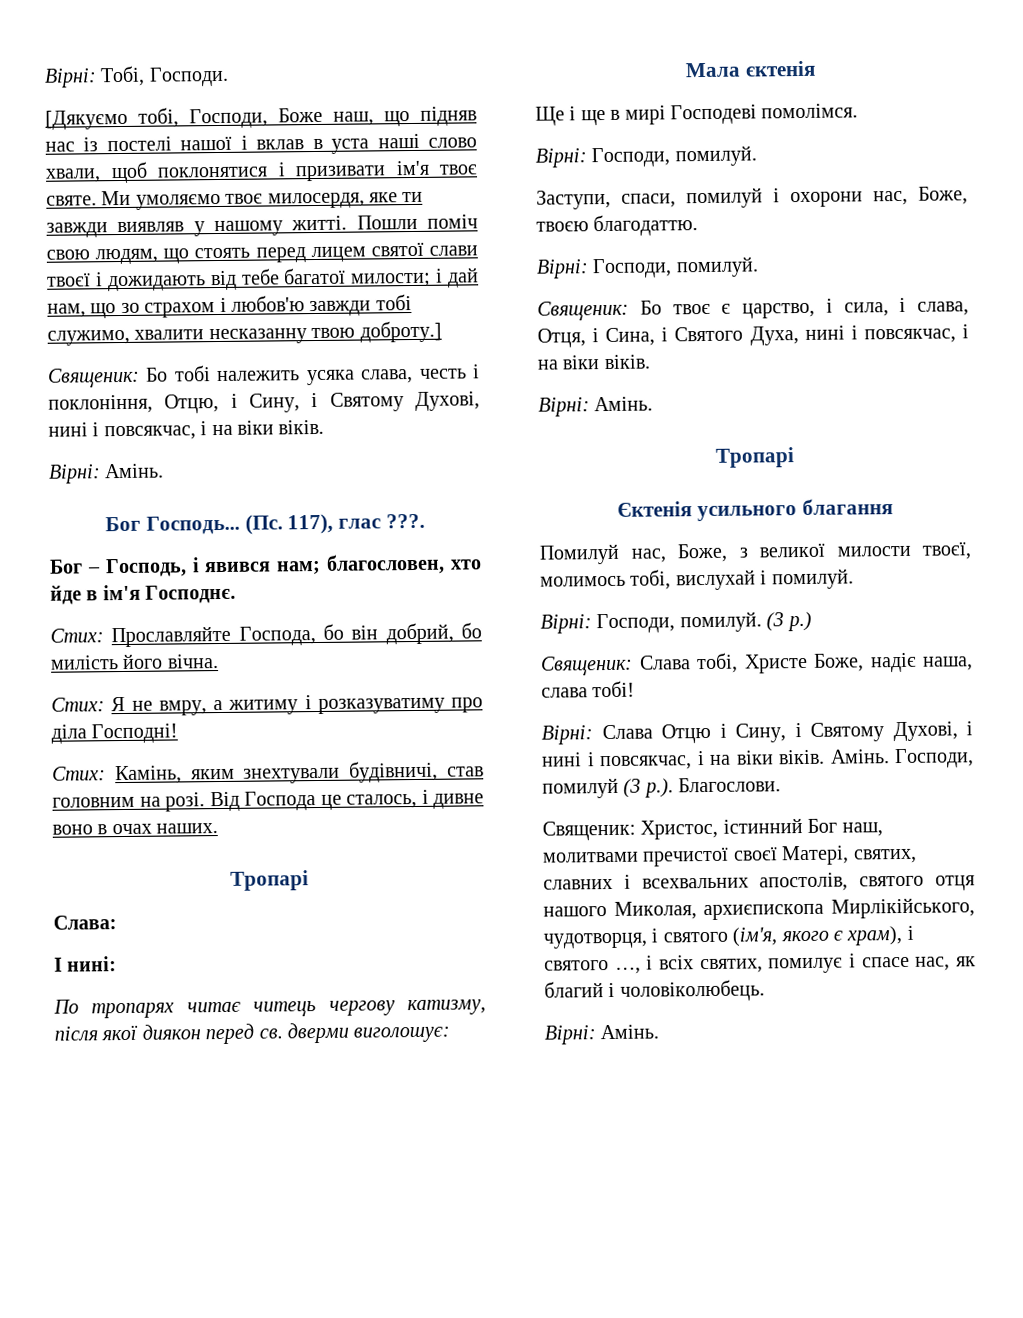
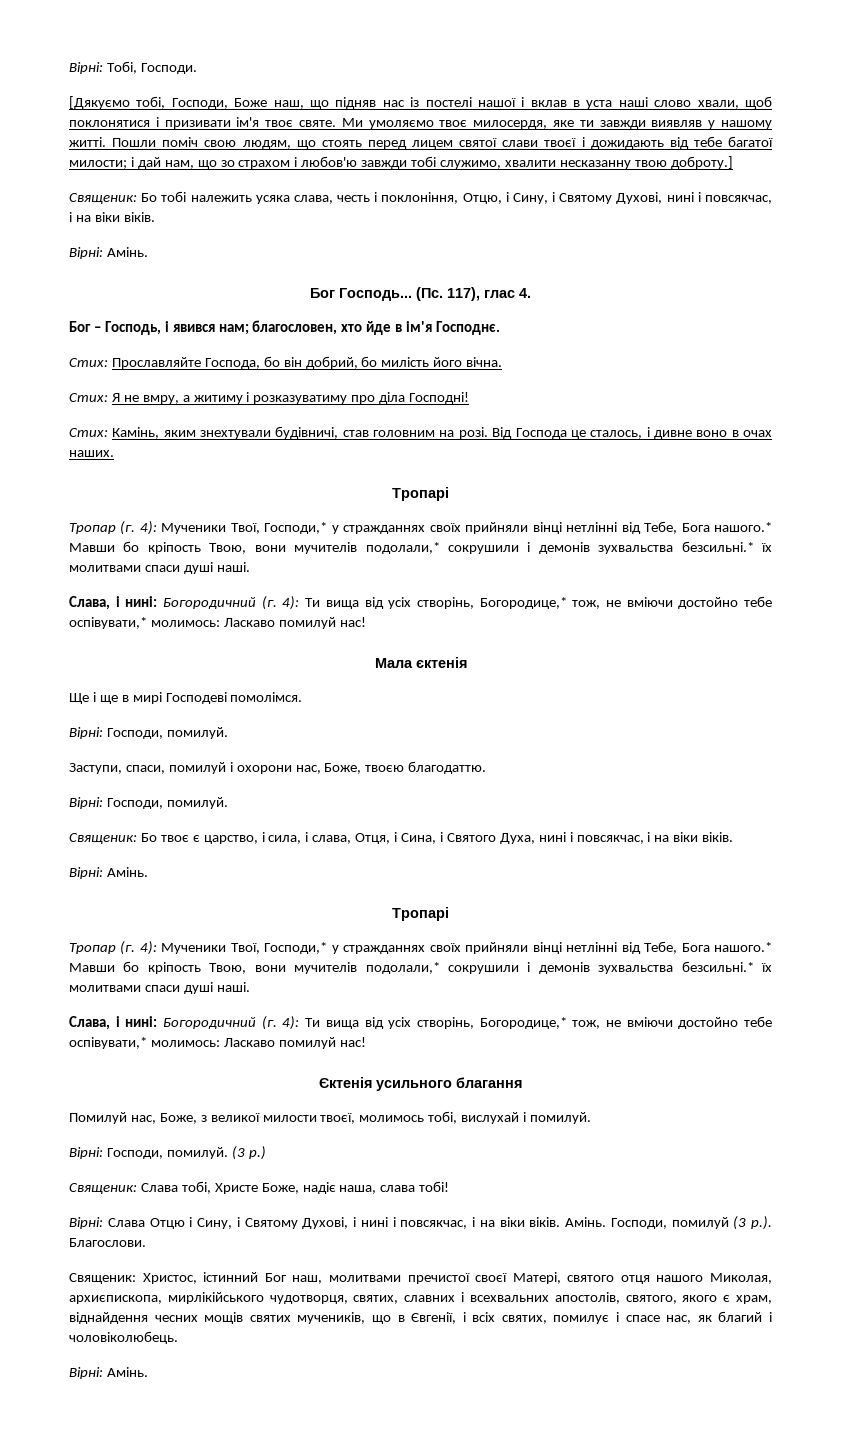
[385,513,425,529] ???. -> [519,288,531,298] 4.
[53,915,117,930] [54,956,118,972] [53,999,486,1019] [54,1022,451,1045] Слава: // І нині: // По тропарях читає читець чергову катизму, після якої диякон перед св. дверми виголошує: -> [69,521,772,535] [69,541,772,554] [69,562,250,574] [69,596,772,610] [69,617,366,629] Тропар (г. 4): Мученики Твої, Господи,* у стражданнях своїх прийняли вінці нетлінні від Тебе, Бога нашого.* Мавши бо кріпость Твою, вони мучителів подолали,* сокрушили і демонів зухвальства безсильні.* їх молитвами спаси душі наші. // Слава, і нині: Богородичний (г. 4): Ти вища від усіх створінь, Богородице,* тож, не вміючи достойно тебе оспівувати,* молимось: Ласкаво помилуй нас!
(795, 457) none -> [69,941,772,955] [69,961,772,974] [69,982,250,994] [69,1016,772,1030] [69,1037,366,1049] // Тропар (г. 4): Мученики Твої, Господи,* у стражданнях своїх прийняли вінці нетлінні від Тебе, Бога нашого.* Мавши бо кріпость Твою, вони мучителів подолали,* сокрушили і демонів зухвальства безсильні.* їх молитвами спаси душі наші. // Слава, і нині: Богородичний (г. 4): Ти вища від усіх створінь, Богородице,* тож, не вміючи достойно тебе оспівувати,* молимось: Ласкаво помилуй нас!
(850, 855) none -> [567,1273,773,1284] [69,1292,348,1304] святого отця нашого Миколая, архиєпископа, мирлікійського чудотворця,
[859,875,975,891] [543,897,975,921] [543,925,914,949] [544,960,641,974] святого отця нашого Миколая, архиєпископа Мирлікійського, чудотворця, і святого (ім'я, якого є храм), і святого …, -> [625,1295,772,1304] [69,1312,457,1324] святого, якого є храм, віднайдення чесних мощів святих мучеників, що в Євгенії,

